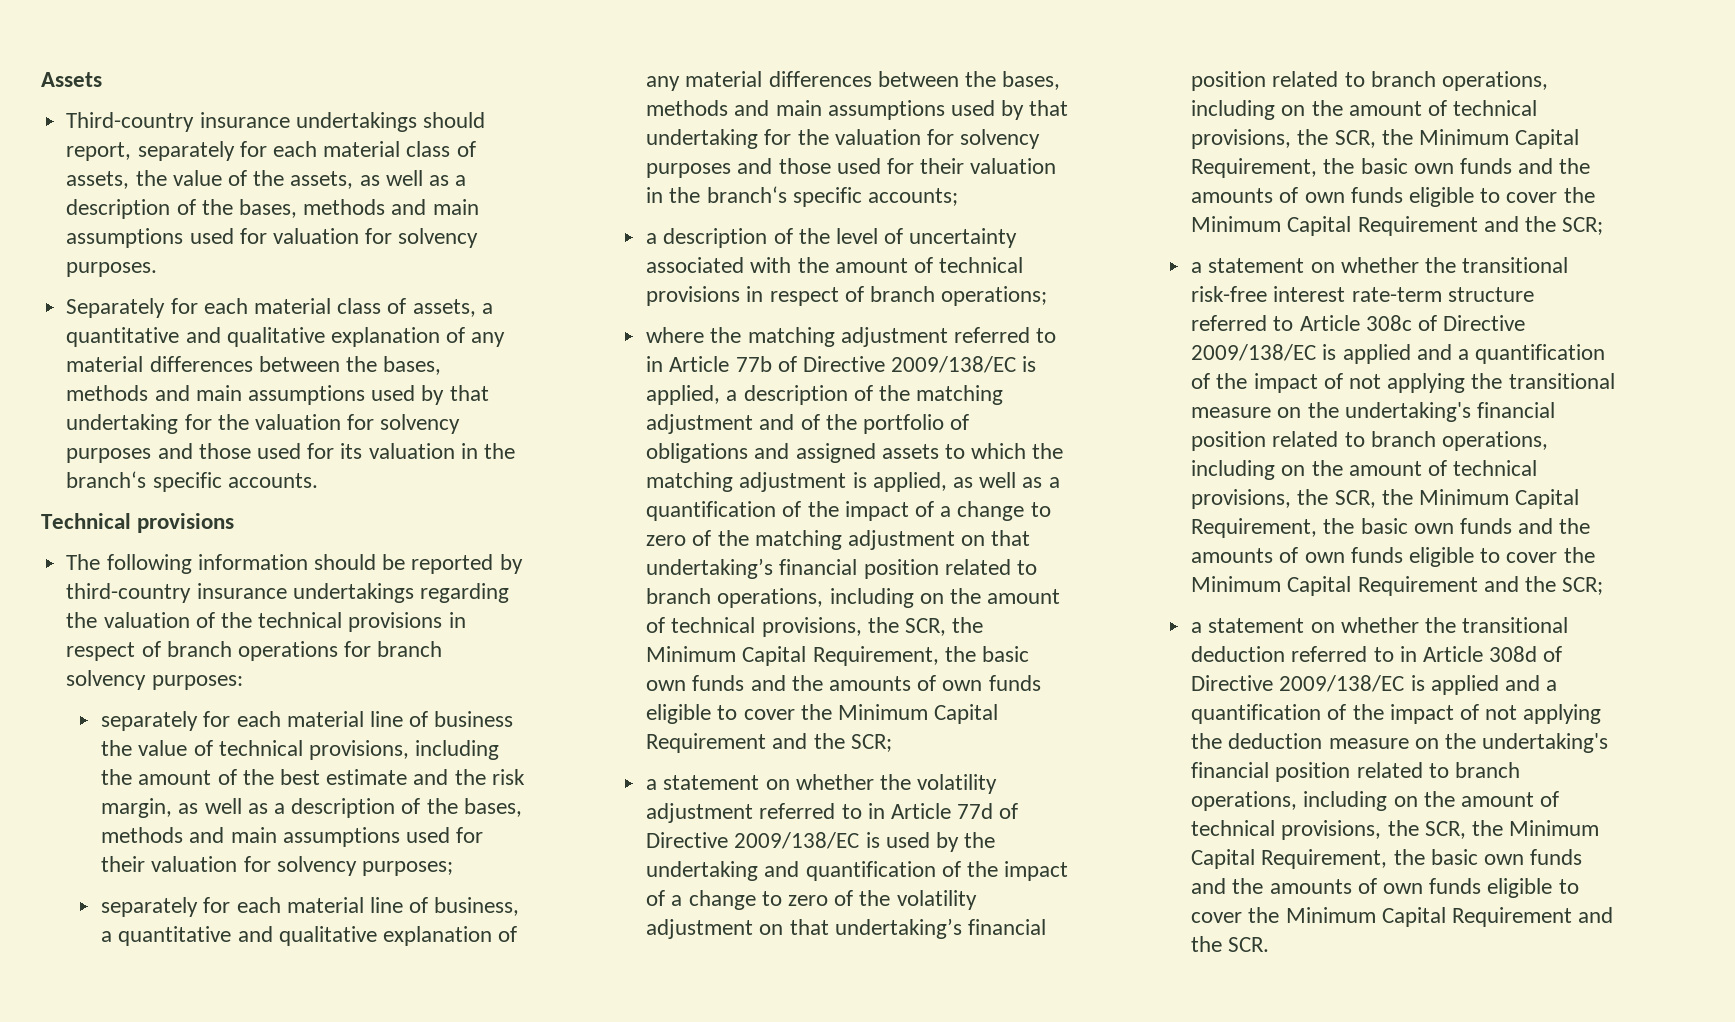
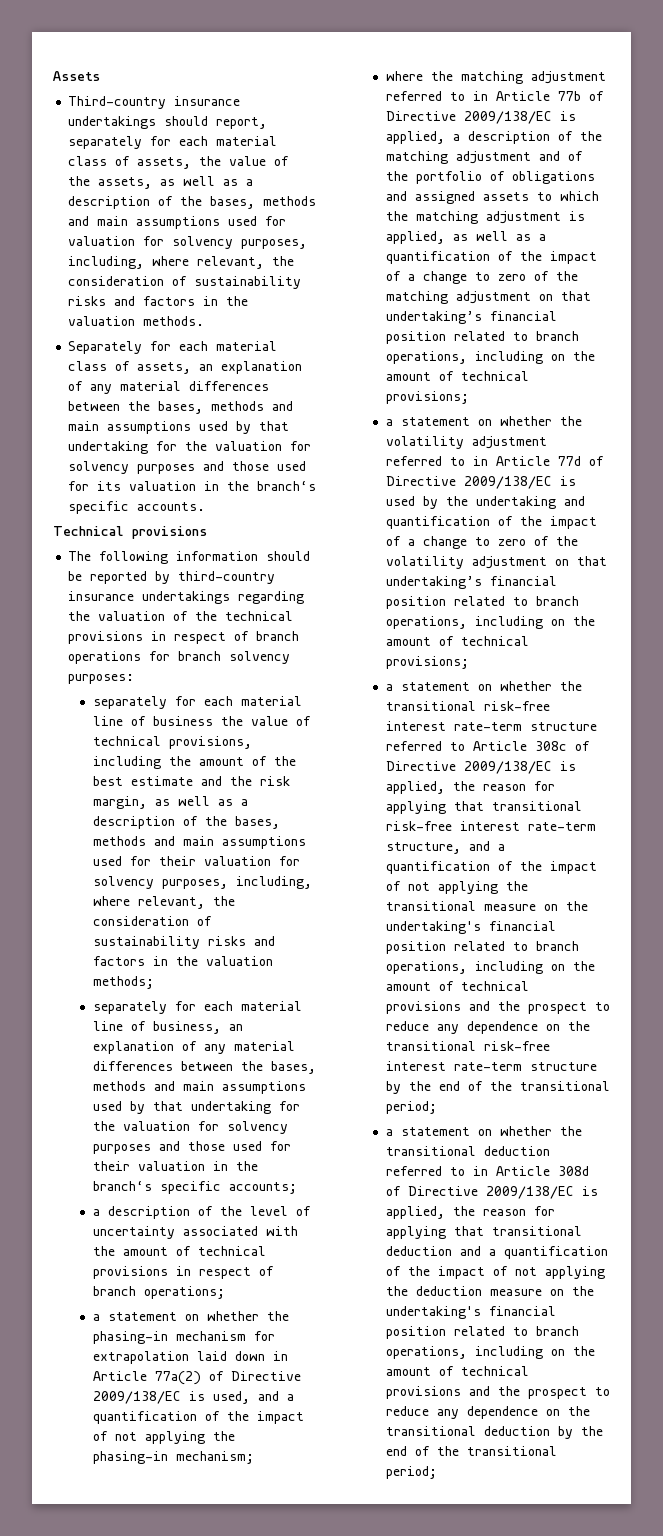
[66,262,158,277] purposes. -> [241,239,308,249] [68,256,295,269] [68,276,302,289] [68,296,249,306] [68,316,205,326] purposes, including, where relevant, the consideration of sustainability risks and factors in the valuation methods.
[481,303,493,314] [66,327,325,347] a quantitative and qualitative -> [199,364,214,371] an
[361,861,453,876] purposes; -> [161,876,312,889] [92,896,235,909] [92,916,212,926] [92,936,275,949] [92,956,273,966] [92,976,154,989] purposes, including, where relevant, the consideration of sustainability risks and factors in the valuation methods;
[101,926,377,946] a quantitative and qualitative -> [228,1024,243,1031] an
(1048, 296) none -> [92,1311,289,1321] [92,1331,275,1344] [92,1351,288,1364] [92,1371,301,1385] [92,1391,294,1404] [92,1411,304,1424] [92,1431,235,1444] [92,1451,254,1464] // a statement on whether the phasing-in mechanism for extrapolation laid down in Article 77a(2) of Directive 2009/138/EC is used, and a quantification of the impact of not applying the phasing-in mechanism;
[761,617,984,637] [646,646,1029,666] [646,675,1041,691] [646,704,999,724] [646,733,892,753] provisions, the SCR, the Minimum Capital Requirement, the basic own funds and the amounts of own funds eligible to cover the Minimum Capital Requirement and the SCR; -> [385,391,469,404] provisions;
[1191,129,1580,149] [1191,158,1591,178] [1191,187,1595,207] [1191,216,1604,236] provisions, the SCR, the Minimum Capital Requirement, the basic own funds and the amounts of own funds eligible to cover the Minimum Capital Requirement and the SCR; -> [385,656,469,669] provisions;
[1342,344,1411,364] applied -> [385,781,555,794] [385,801,582,814] [385,821,596,831] [385,842,461,854] applied, the reason for applying that transitional risk-free interest rate-term structure,
[1191,489,1580,509] [1191,518,1591,538] [1191,547,1595,567] [1191,576,1604,596] provisions, the SCR, the Minimum Capital Requirement, the basic own funds and the amounts of own funds eligible to cover the Minimum Capital Requirement and the SCR; -> [385,1001,610,1014] [385,1021,590,1034] [385,1041,550,1051] [385,1061,597,1071] [385,1081,610,1094] [385,1101,437,1114] provisions and the prospect to reduce any dependence on the transitional risk-free interest rate-term structure by the end of the transitional period;
[1430,675,1499,695] applied -> [385,1206,555,1219] [385,1226,582,1239] [385,1246,452,1256] applied, the reason for applying that transitional deduction
[1281,820,1600,840] [1191,849,1583,869] [1191,878,1579,898] [1191,907,1614,927] [1191,936,1270,952] provisions, the SCR, the Minimum Capital Requirement, the basic own funds and the amounts of own funds eligible to cover the Minimum Capital Requirement and the SCR. -> [385,1386,610,1399] [385,1406,590,1419] [385,1426,603,1439] [385,1446,557,1456] [385,1466,437,1479] provisions and the prospect to reduce any dependence on the transitional deduction by the end of the transitional period;

